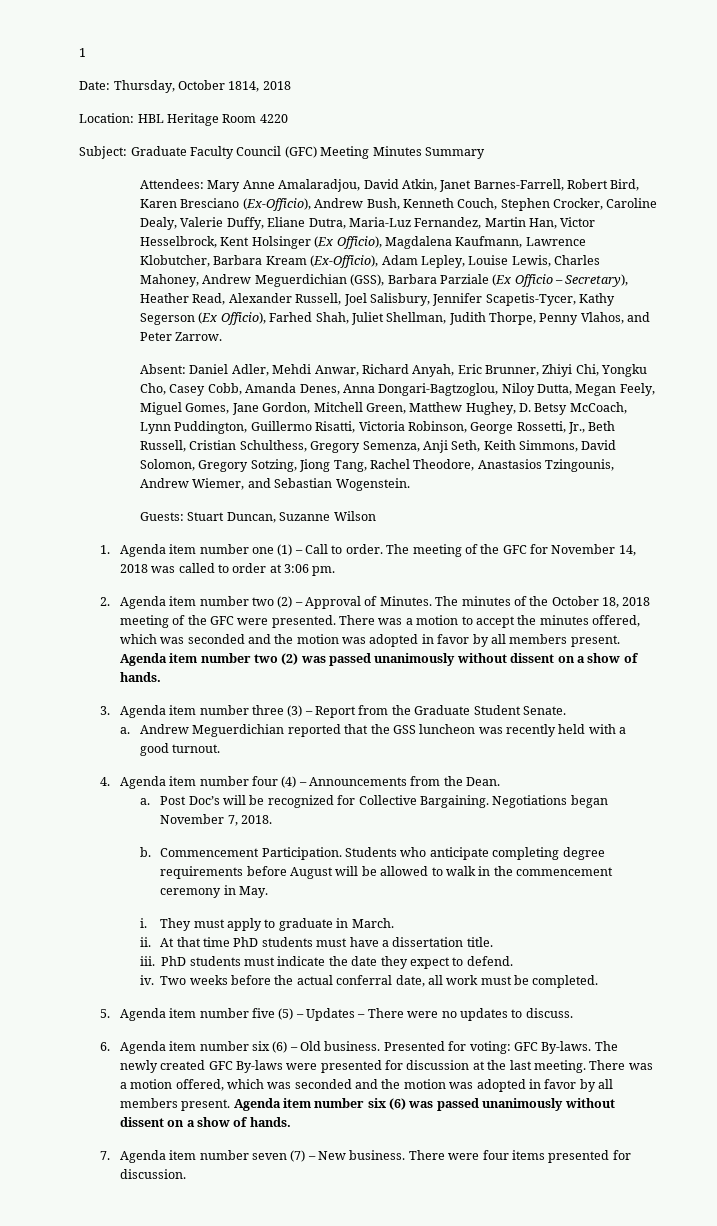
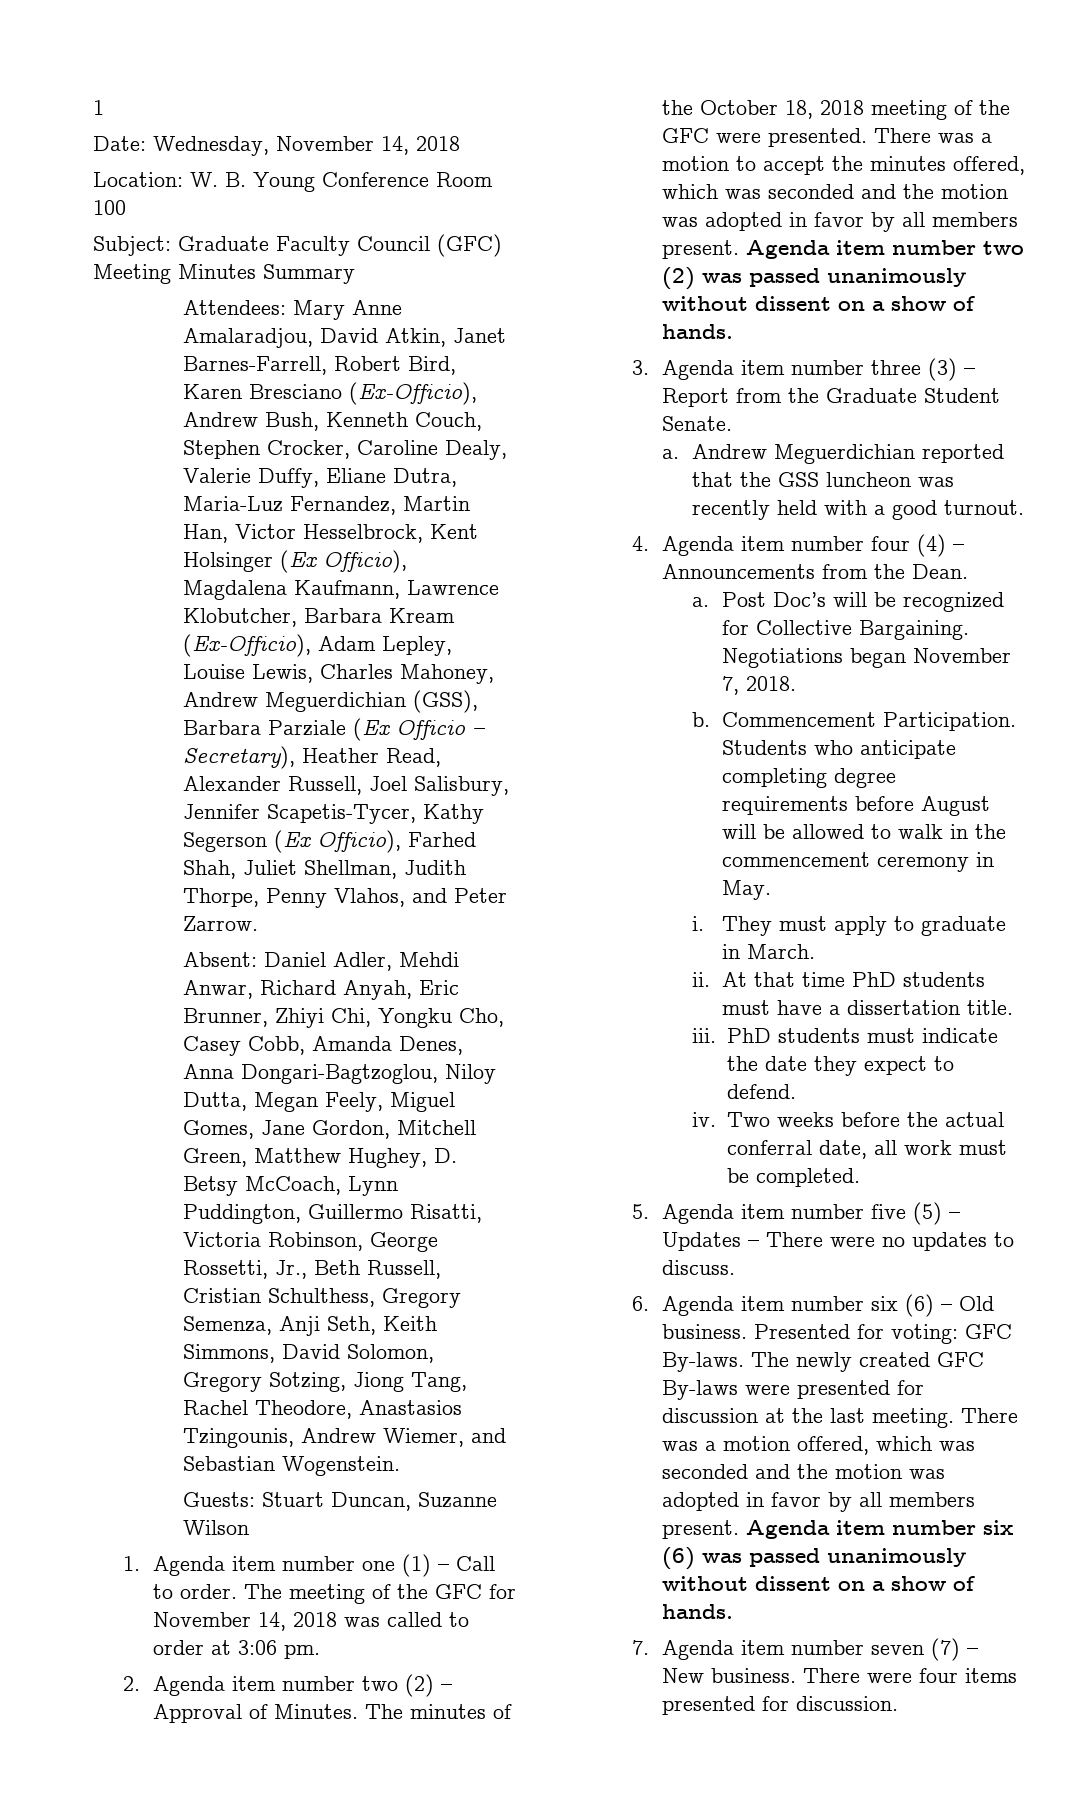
[113,80,260,93] Thursday, October 1814, -> [153,136,410,156] Wednesday, November 14,
[137,113,288,126] HBL Heritage Room 4220 -> [190,172,494,192] [93,200,127,215] W. B. Young Conference Room 100

